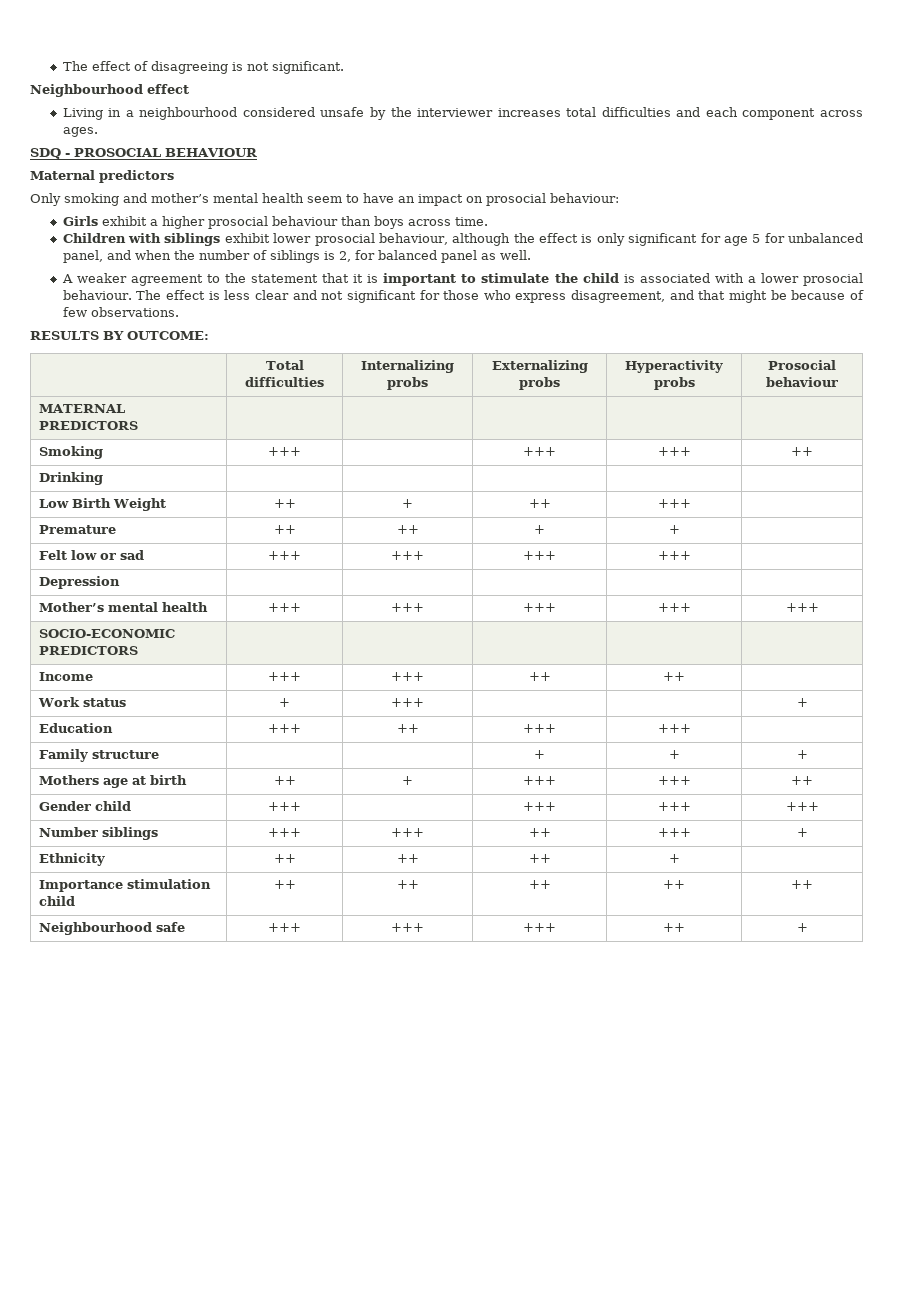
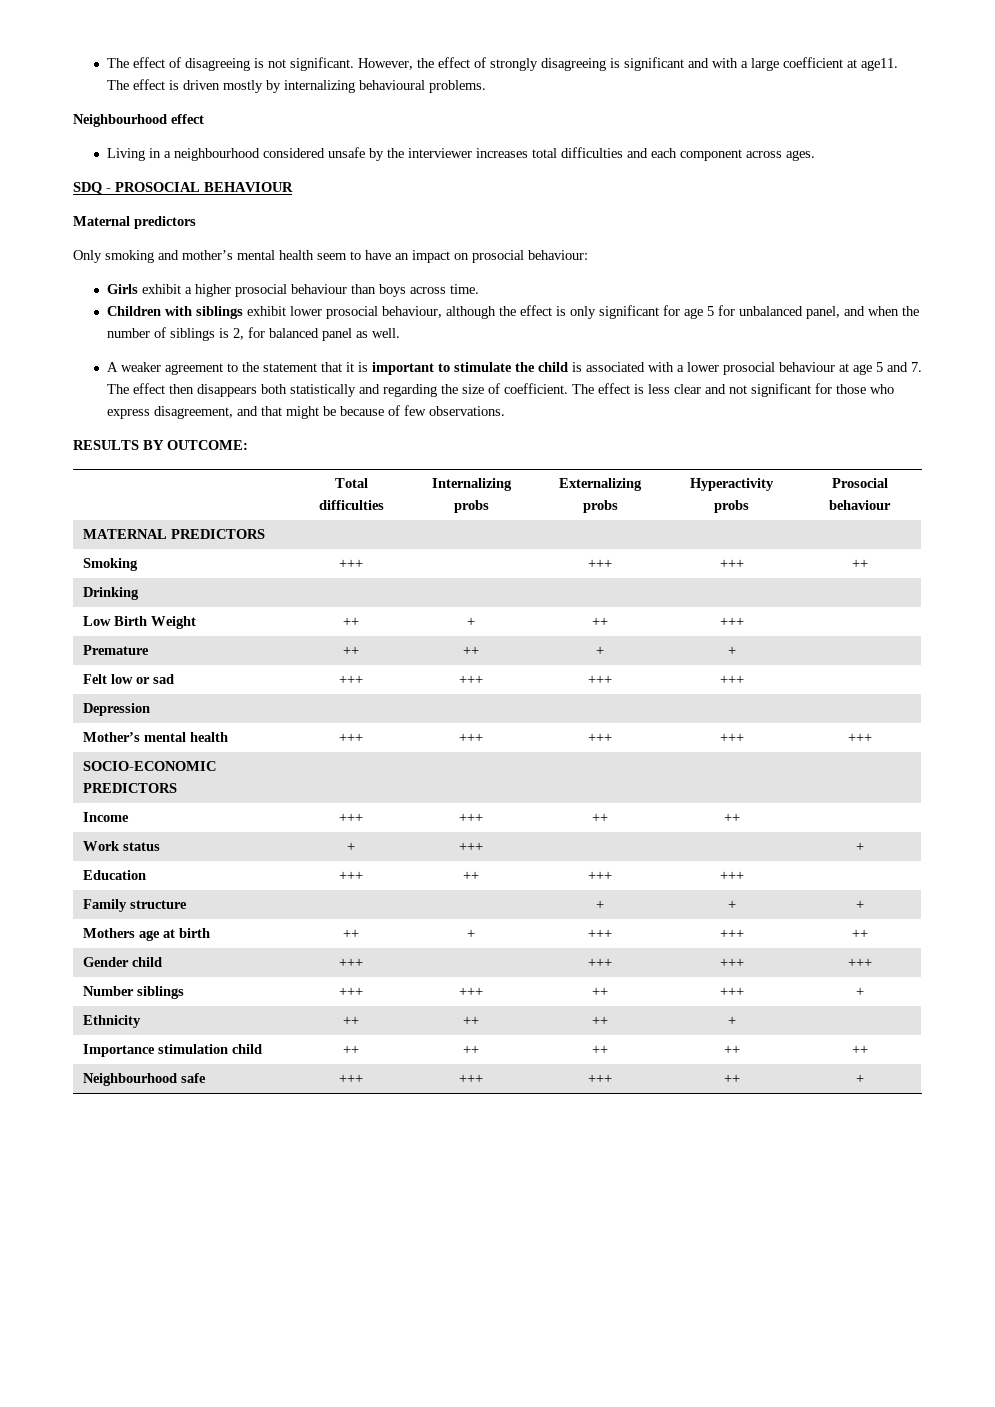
(344, 67) none -> [357,57,898,71] [106,79,486,93] However, the effect of strongly disagreeing is significant and with a large coefficient at age11. The effect is driven mostly by internalizing behavioural problems.
[62,290,132,300] behaviour. -> [778,362,922,375] [106,383,568,397] behaviour at age 5 and 7. The effect then disappears both statistically and regarding the size of coefficient.

